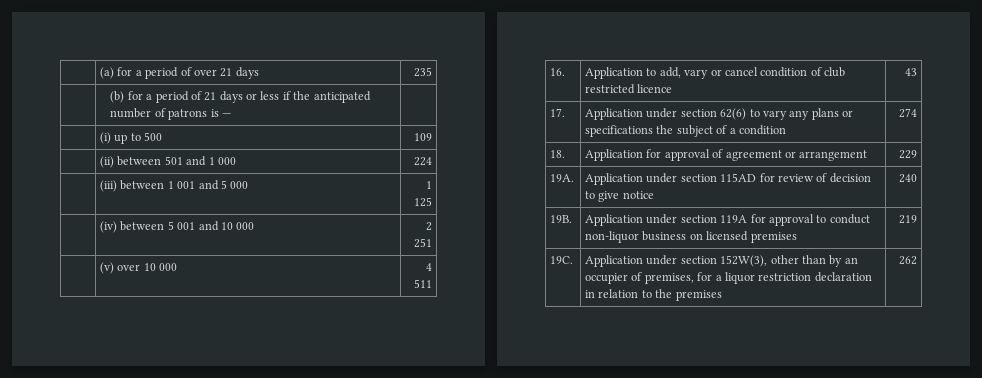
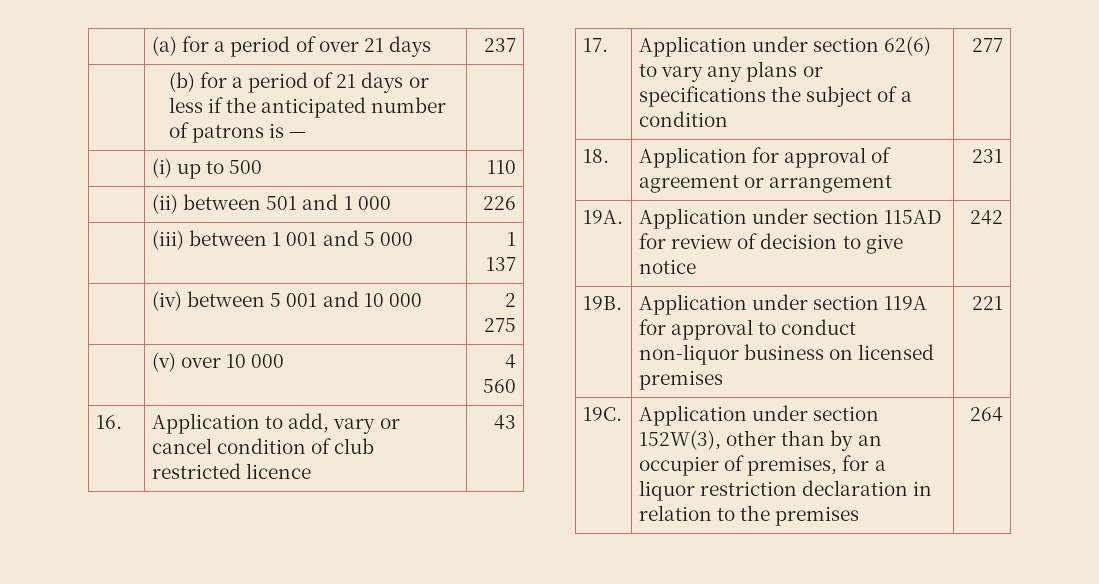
[413,67,432,77] 235 -> [484,38,517,52] 237
[413,133,432,141] 109 -> [487,160,517,174] 110
[413,157,432,166] 224 -> [483,196,517,210] 226
[413,197,432,207] 125 -> [486,257,517,271] 137
[413,238,432,248] 251 -> [484,318,517,332] 275
[413,279,432,288] 511 -> [483,379,517,393] 560
[898,108,917,118] 274 -> [972,38,1004,52] 277
[898,150,917,159] 229 -> [972,149,1004,163] 231
[898,174,917,183] 240 -> [970,210,1004,225] 242
[898,215,917,224] 219 -> [972,296,1004,310] 221
[898,256,917,265] 262 -> [970,407,1004,422] 264

